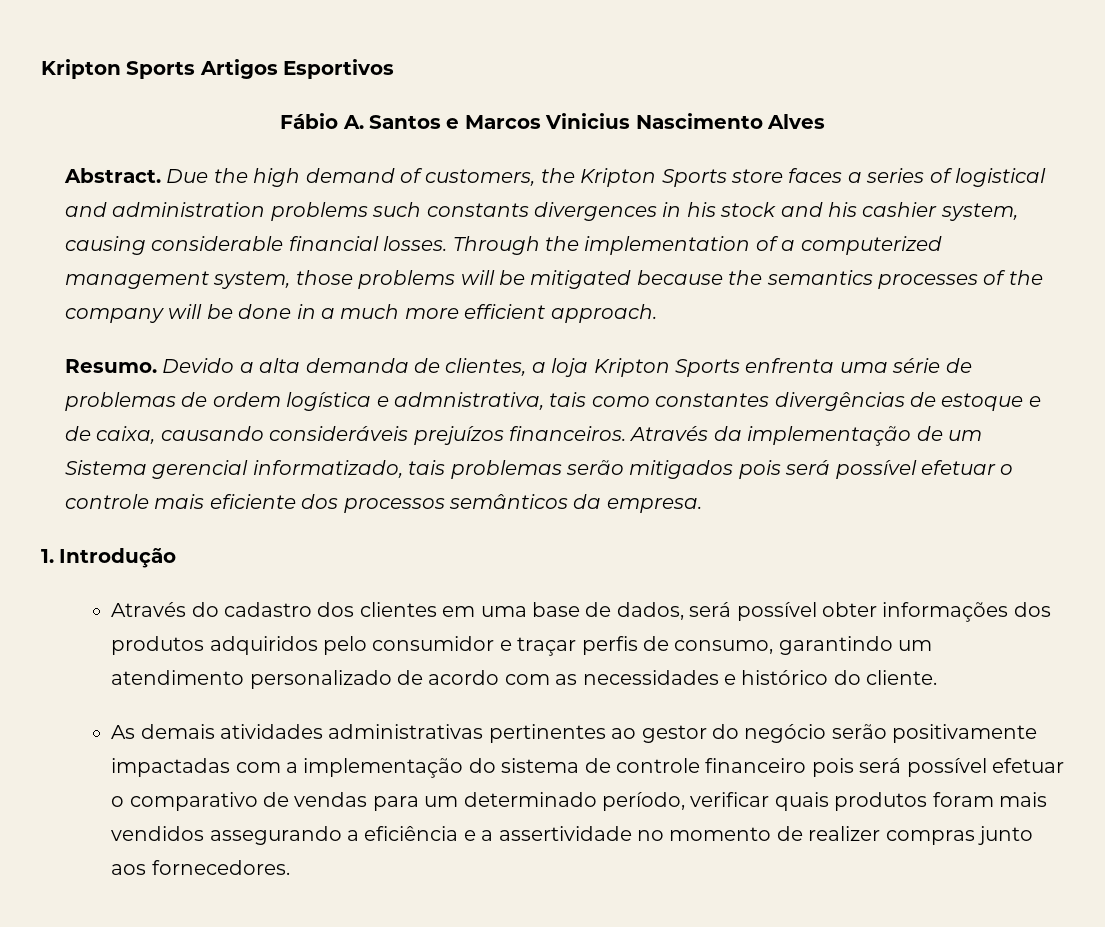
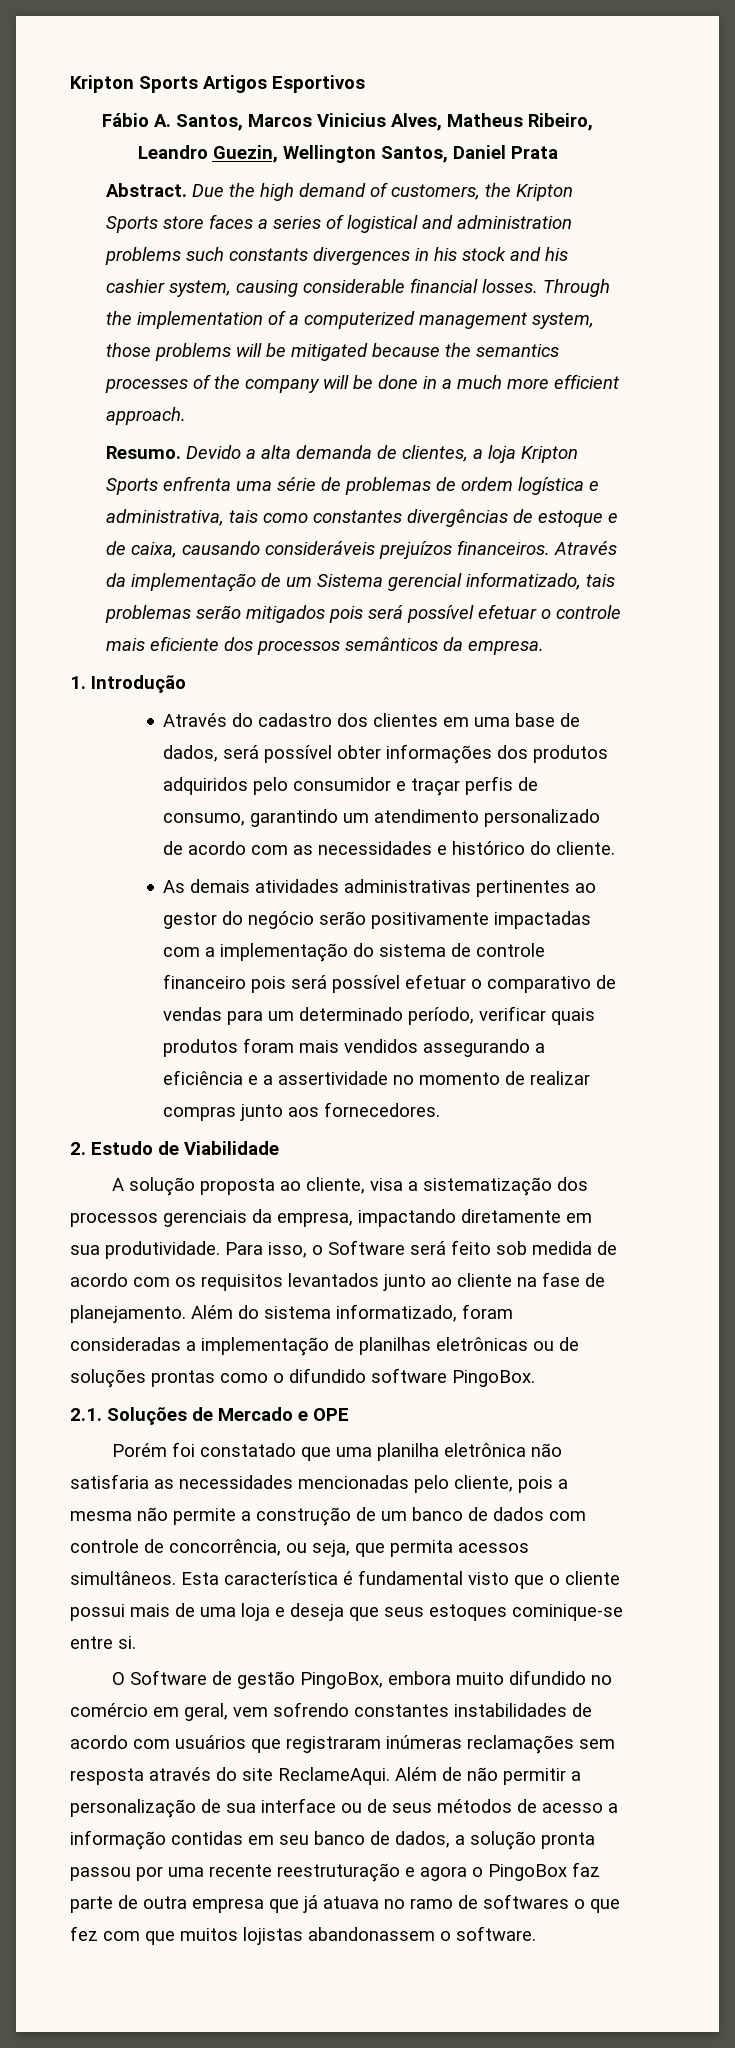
[368,113,825,129] Santos e Marcos Vinicius Nascimento Alves -> [176,113,593,131] [137,145,558,163] Santos, Marcos Vinicius Alves, Matheus Ribeiro, Leandro Guezin, Wellington Santos, Daniel Prata
[394,392,545,410] admnistrativa, -> [106,509,225,526] administrativa,
[808,826,881,841] realizer -> [530,1071,591,1085] realizar
(290, 867) none -> [70,1141,279,1155] [112,1177,589,1196] [70,1209,592,1227] [70,1240,617,1259] [70,1272,605,1291] [70,1304,513,1323] [70,1337,579,1356] [70,1368,535,1388] [70,1407,349,1425] [112,1442,563,1461] [70,1474,568,1493] [70,1507,586,1526] [70,1539,529,1557] [70,1570,620,1589] [70,1603,623,1621] [70,1636,136,1649] [112,1670,613,1689] [70,1702,592,1721] [70,1735,615,1754] [70,1767,581,1785] [70,1798,618,1818] [70,1830,595,1850] [70,1862,600,1882] [70,1894,620,1913] [70,1926,536,1945] // 2. Estudo de Viabilidade // A solução proposta ao cliente, visa a sistematização dos processos gerenciais da empresa, impactando diretamente em sua produtividade. Para isso, o Software será feito sob medida de acordo com os requisitos levantados junto ao cliente na fase de planejamento. Além do sistema informatizado, foram consideradas a implementação de planilhas eletrônicas ou de soluções prontas como o difundido software PingoBox. // 2.1. Soluções de Mercado e OPE // Porém foi constatado que uma planilha eletrônica não satisfaria as necessidades mencionadas pelo cliente, pois a mesma não permite a construção de um banco de dados com controle de concorrência, ou seja, que permita acessos simultâneos. Esta característica é fundamental visto que o cliente possui mais de uma loja e deseja que seus estoques cominique-se entre si. // O Software de gestão PingoBox, embora muito difundido no comércio em geral, vem sofrendo constantes instabilidades de acordo com usuários que registraram inúmeras reclamações sem resposta através do site ReclameAqui. Além de não permitir a personalização de sua interface ou de seus métodos de acesso a informação contidas em seu banco de dados, a solução pronta passou por uma recente reestruturação e agora o PingoBox faz parte de outra empresa que já atuava no ramo de softwares o que fez com que muitos lojistas abandonassem o software.

